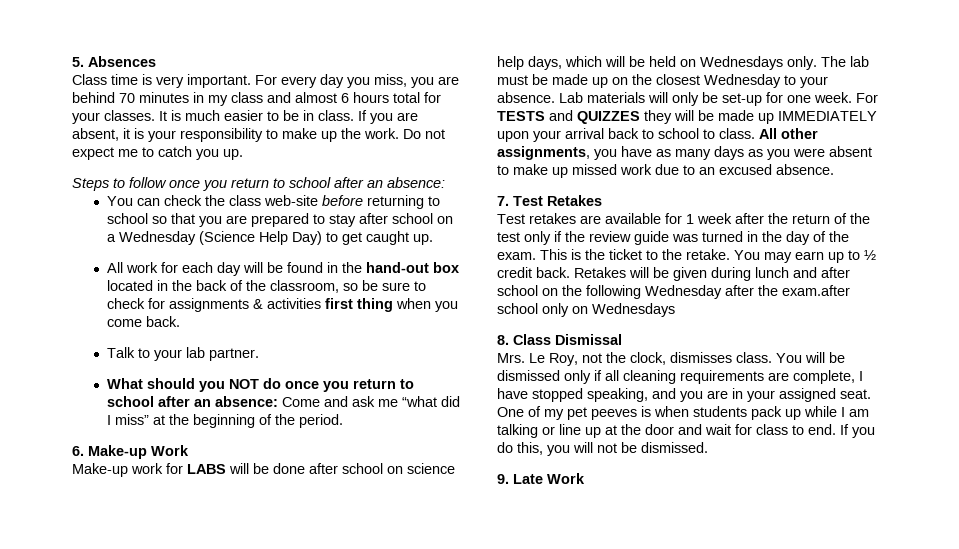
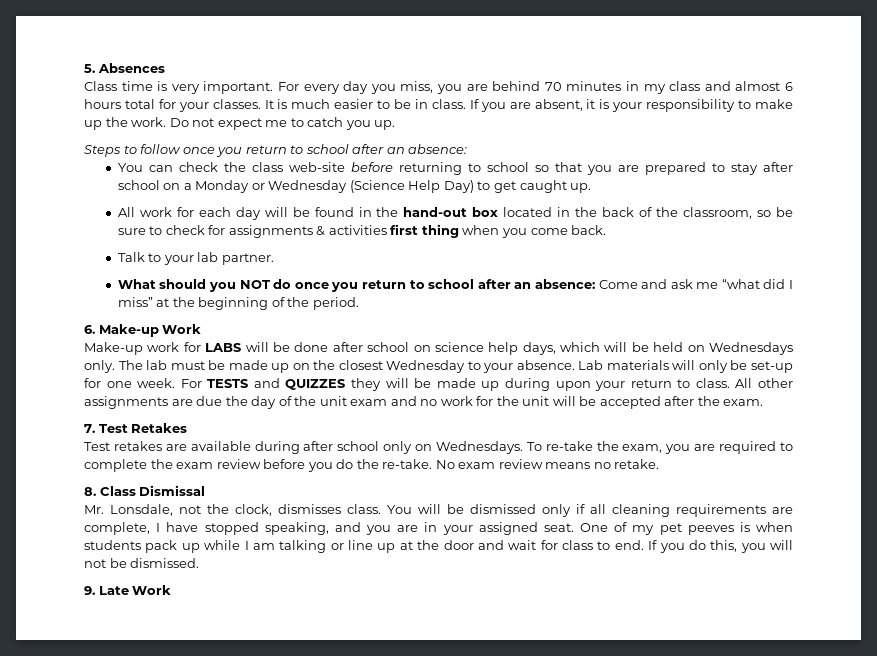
(116, 238) none -> [195,180,265,193] Monday or
[778,111,877,121] IMMEDIATELY -> [504,378,550,391] during
[565,128,818,139] [497,146,872,160] [497,164,834,178] arrival back to school to class. All other assignments, you have as many days as you were absent to make up missed work due to an excused absence. -> [630,378,793,388] [84,396,764,409] return to class. All other assignments are due the day of the unit exam and no work for the unit will be accepted after the exam.
[665,213,870,224] [497,231,849,245] [497,249,876,263] [497,267,850,281] [497,285,850,299] [497,303,675,317] for 1 week after the return of the test only if the review guide was turned in the day of the exam. This is the ticket to the retake. You may earn up to ½ credit back. Retakes will be given during lunch and after school on the following Wednesday after the exam.after school only on Wednesdays -> [254,441,793,454] [84,459,660,472] during after school only on Wednesdays. To re-take the exam, you are required to complete the exam review before you do the re-take. No exam review means no retake.
[497,353,578,366] Mrs. Le Roy, -> [84,504,173,516] Mr. Lonsdale,

